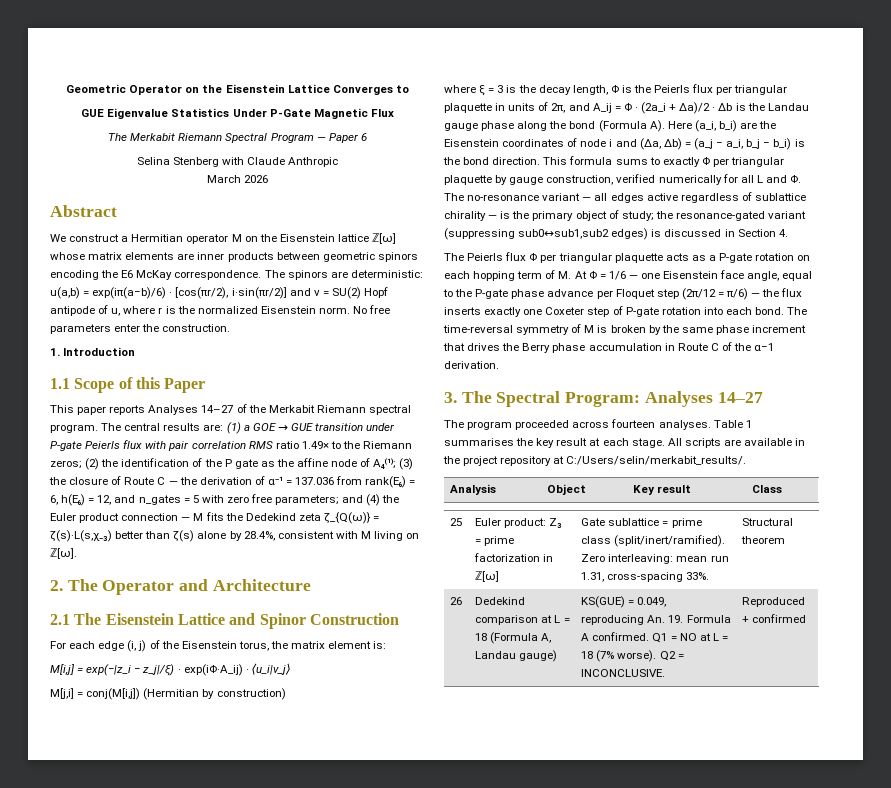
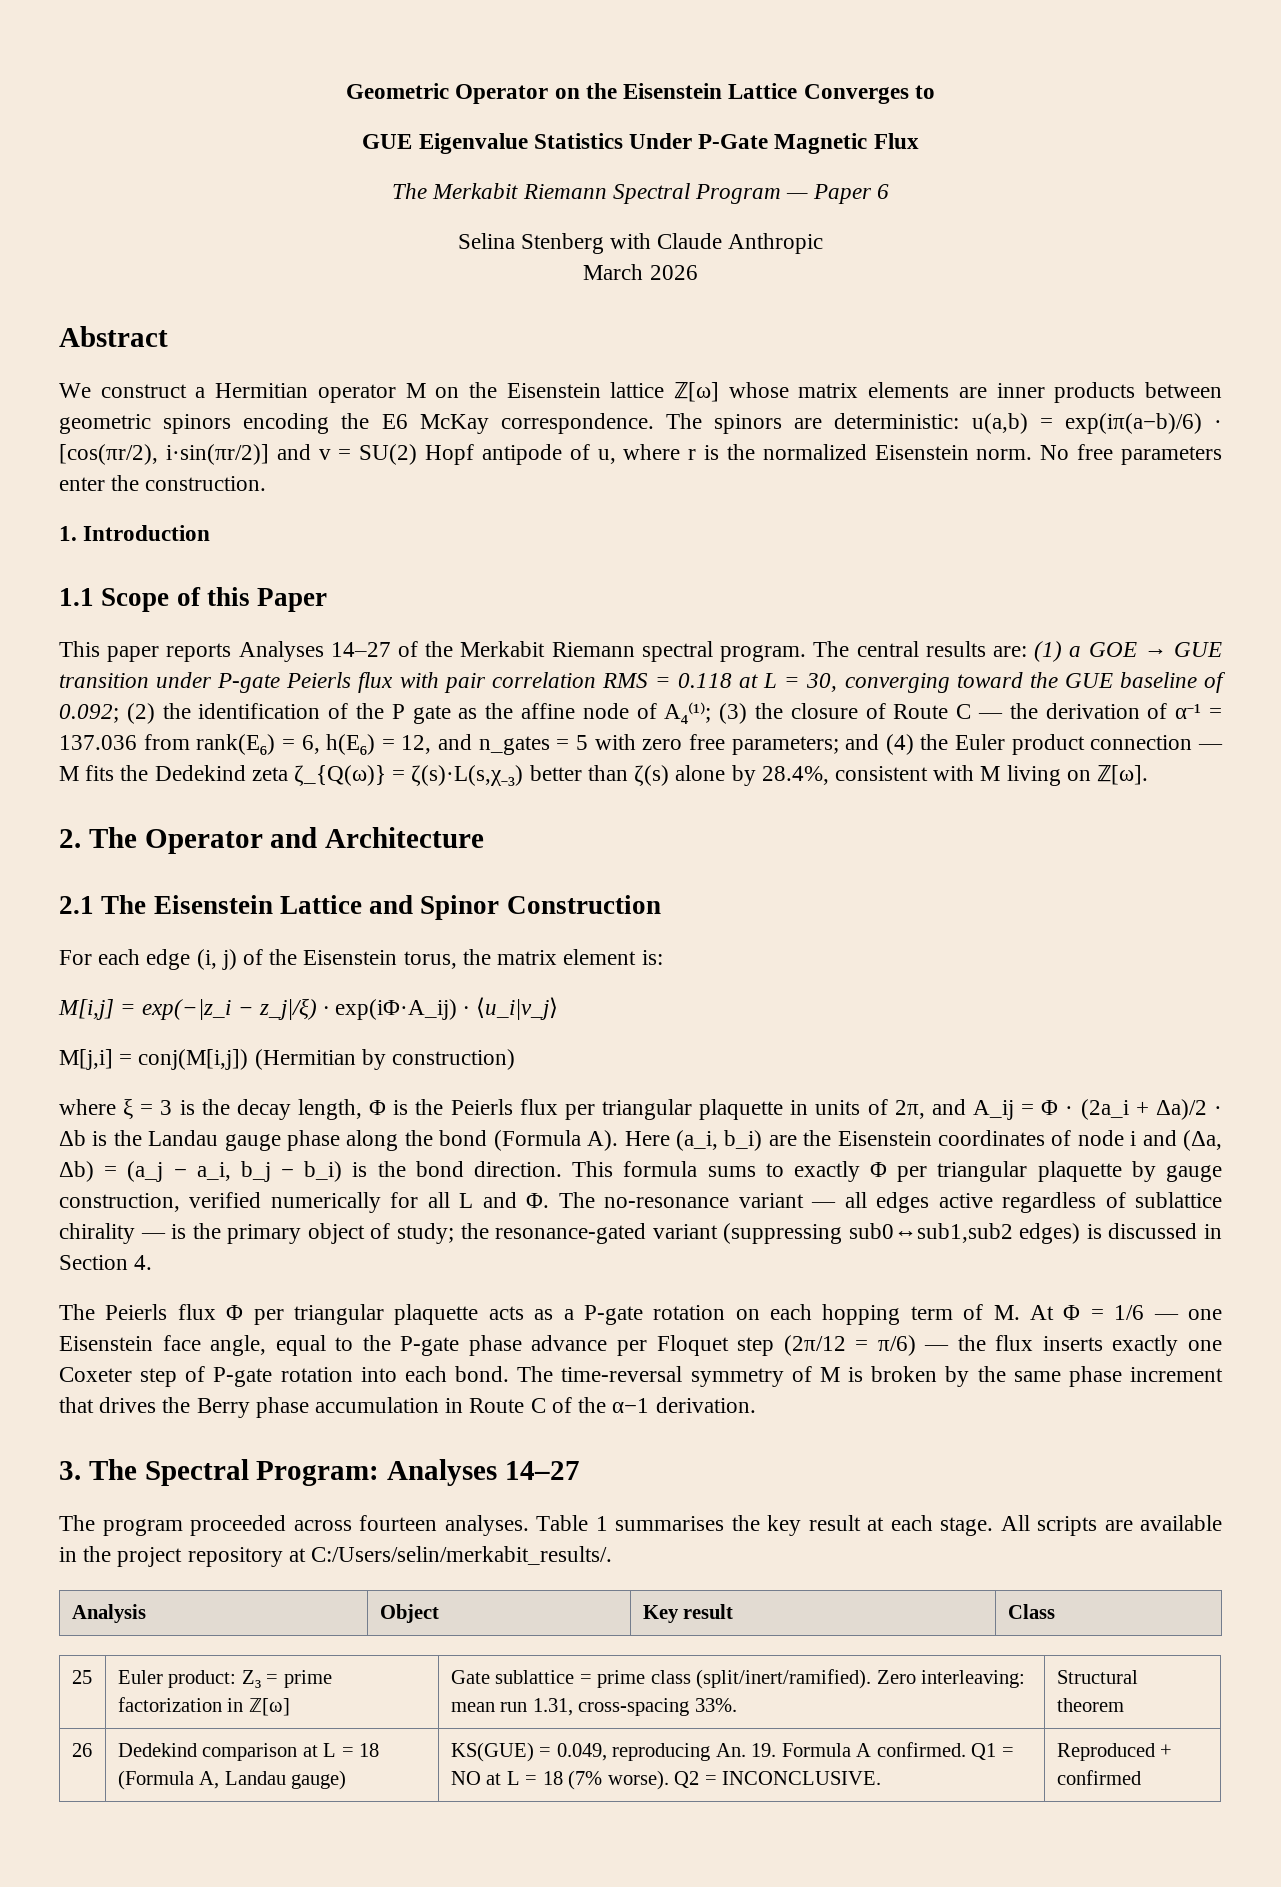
[275,441,413,449] [50,460,82,469] ratio 1.49× to the Riemann zeros; -> [654,672,1226,693] [59,704,119,723] = 0.118 at L = 30, converging toward the GUE baseline of 0.092;

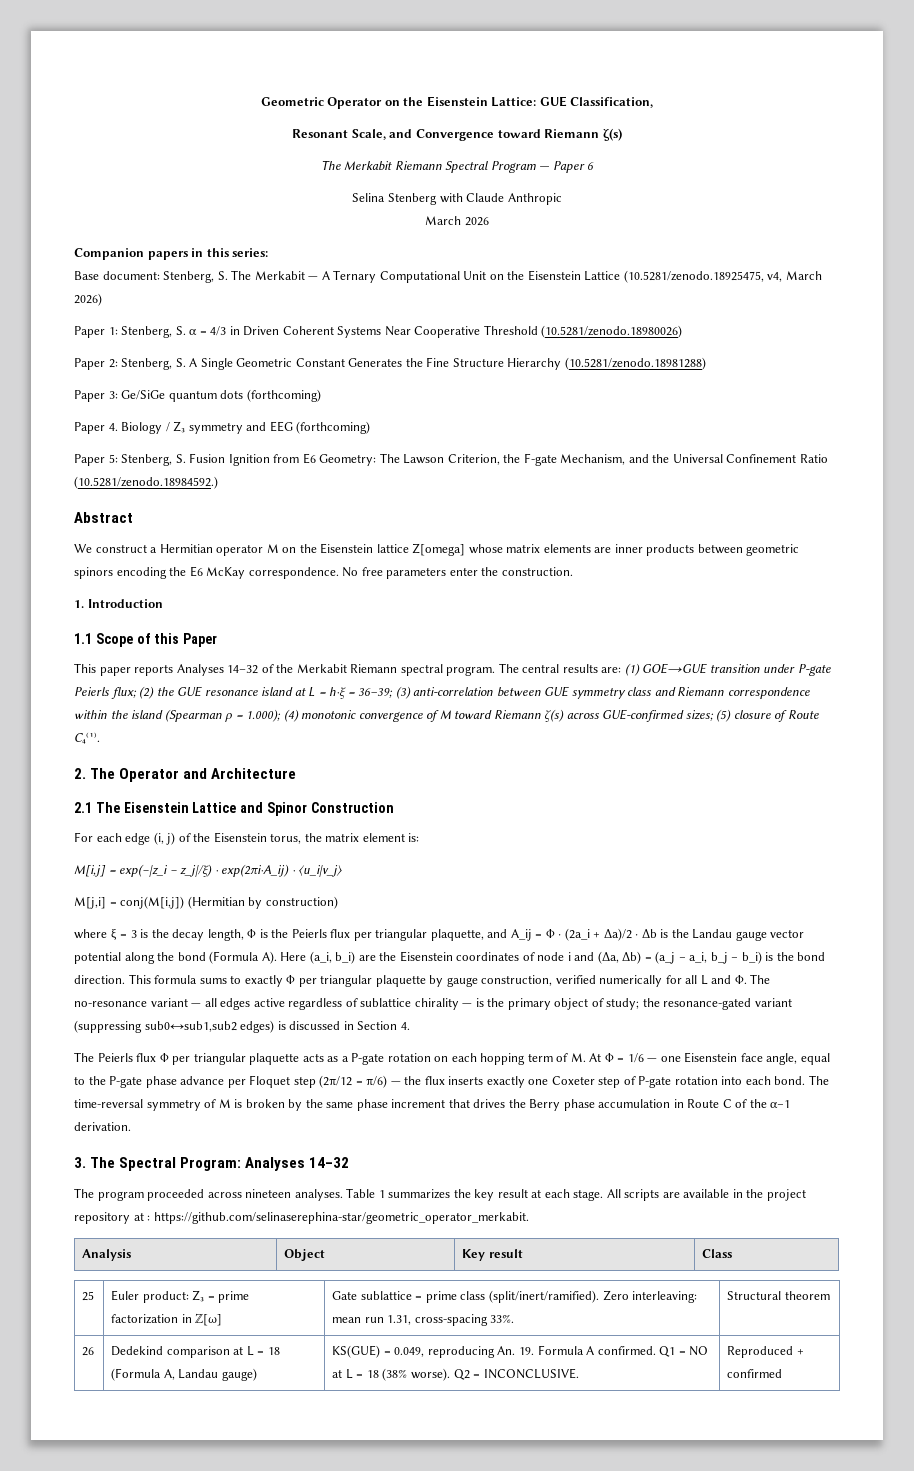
[728,83,935,104] [362,133,919,154] Lattice Converges to // GUE Eigenvalue Statistics Under P-Gate Magnetic Flux -> [491,96,654,108] [292,128,622,141] Lattice: GUE Classification, // Resonant Scale, and Convergence toward Riemann ζ(s)
(698, 272) none -> [74,248,269,260] [74,270,822,283] [74,293,102,306] [74,325,683,338] [74,357,706,370] [74,389,321,402] [74,421,371,434] [74,453,828,466] [74,476,218,489] // Companion papers in this series: // Base document: Stenberg, S. The Merkabit — A Ternary Computational Unit on the Eisenstein Lattice (10.5281/zenodo.18925475, v4, March 2026) // Paper 1: Stenberg, S. α = 4/3 in Driven Coherent Systems Near Cooperative Threshold (10.5281/zenodo.18980026) // Paper 2: Stenberg, S. A Single Geometric Constant Generates the Fine Structure Hierarchy (10.5281/zenodo.18981288) // Paper 3: Ge/SiGe quantum dots (forthcoming) // Paper 4. Biology / Z₃ symmetry and EEG (forthcoming) // Paper 5: Stenberg, S. Fusion Ignition from E6 Geometry: The Lawson Criterion, the F-gate Mechanism, and the Universal Confinement Ratio (10.5281/zenodo.18984592.)
[674,382,720,402] ℤ[ω] -> [412,543,466,556] Z[omega]
[665,413,1222,434] [59,444,1033,465] The spinors are deterministic: u(a,b) = exp(iπ(a−b)/6) · [cos(πr/2), i·sin(πr/2)] and v = SU(2) Hopf antipode of u, where r is the normalized Eisenstein norm. -> (339, 573) none
[330,642,391,657] 14–27 -> [227,665,259,674] 14–32
[1069,642,1222,657] [59,672,1226,693] [59,702,1222,724] [59,734,1223,755] [59,765,1148,786] a GOE → GUE transition under P-gate Peierls flux with pair correlation RMS = 0.118 at L = 30, converging toward the GUE baseline of 0.092; (2) the identification of the P gate as the affine node of A₄⁽¹⁾; (3) the closure of Route C — the derivation of α⁻¹ = 137.036 from rank(E₆) = 6, h(E₆) = 12, and n_gates = 5 with zero free parameters; and (4) the Euler product connection — M fits the Dedekind zeta ζ_{Q(ω)} = ζ(s)·L(s,χ₋₃) better than ζ(s) alone by 28.4%, consistent with M living on ℤ[ω]. -> [642,663,831,676] [74,686,810,699] [74,709,819,722] [74,732,100,744] GOE→GUE transition under P-gate Peierls flux; (2) the GUE resonance island at L = h·ξ = 36–39; (3) anti-correlation between GUE symmetry class and Riemann correspondence within the island (Spearman ρ = 1.000); (4) monotonic convergence of M toward Riemann ζ(s) across GUE-confirmed sizes; (5) closure of Route C₄⁽¹⁾.
[335,999,458,1020] exp(iΦ·A_ij) -> [221,864,290,877] exp(2πi·A_ij)
[699,1099,925,1120] plaquette in units of 2π, -> [430,929,484,941] plaquette,
[287,1130,341,1151] phase -> [770,929,805,938] [74,952,121,964] vector potential
[505,1461,581,1480] 14–27 -> [309,1157,350,1168] 14–32
[359,1515,437,1531] fourteen -> [245,1189,292,1198] nineteen
[615,1516,724,1531] summarises -> [388,1189,451,1199] summarizes
[311,1546,613,1565] C:/Users/selin/merkabit_results/. -> [147,1212,529,1224] : https://github.com/selinaserephina-star/geometric_operator_merkabit.
[568,1770,603,1790] (7% -> [382,1368,408,1381] (38%

